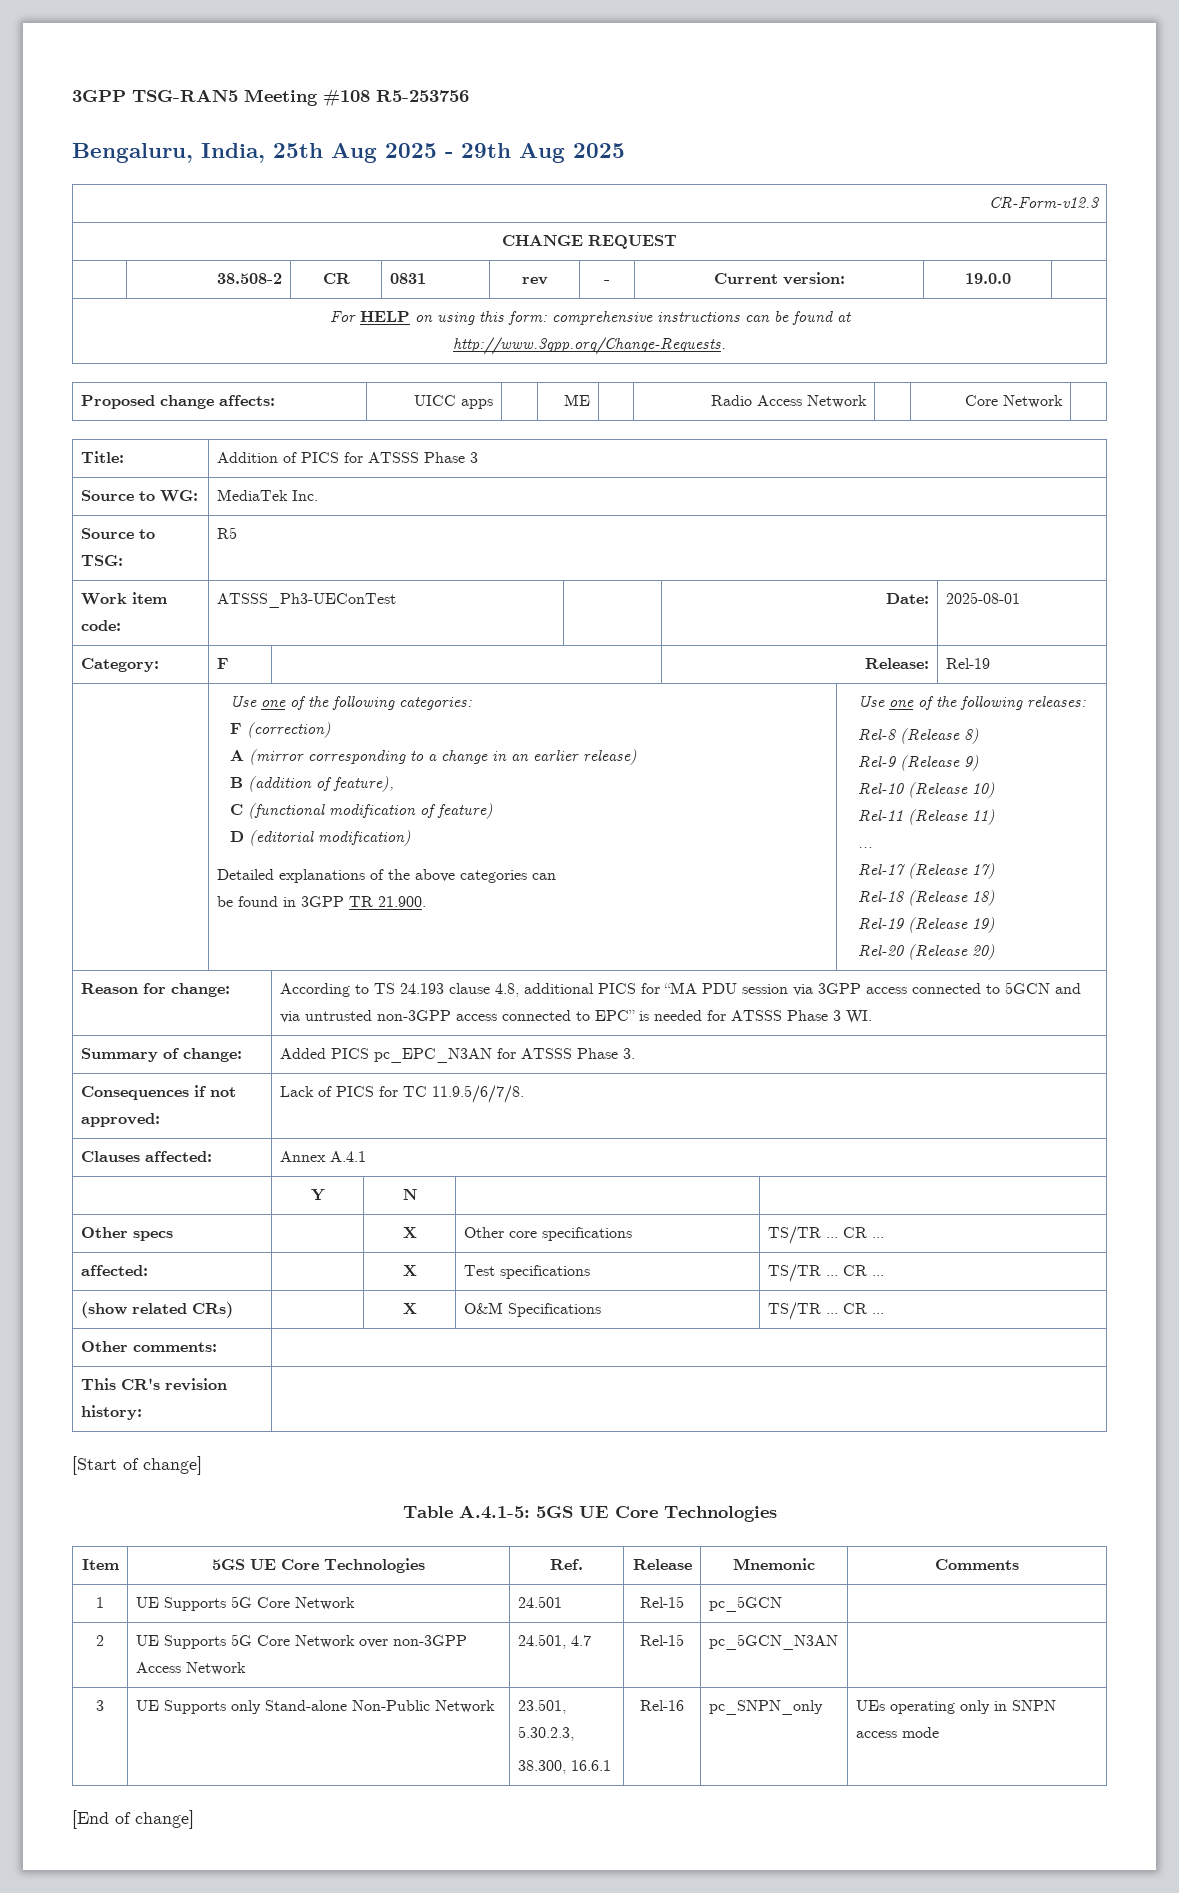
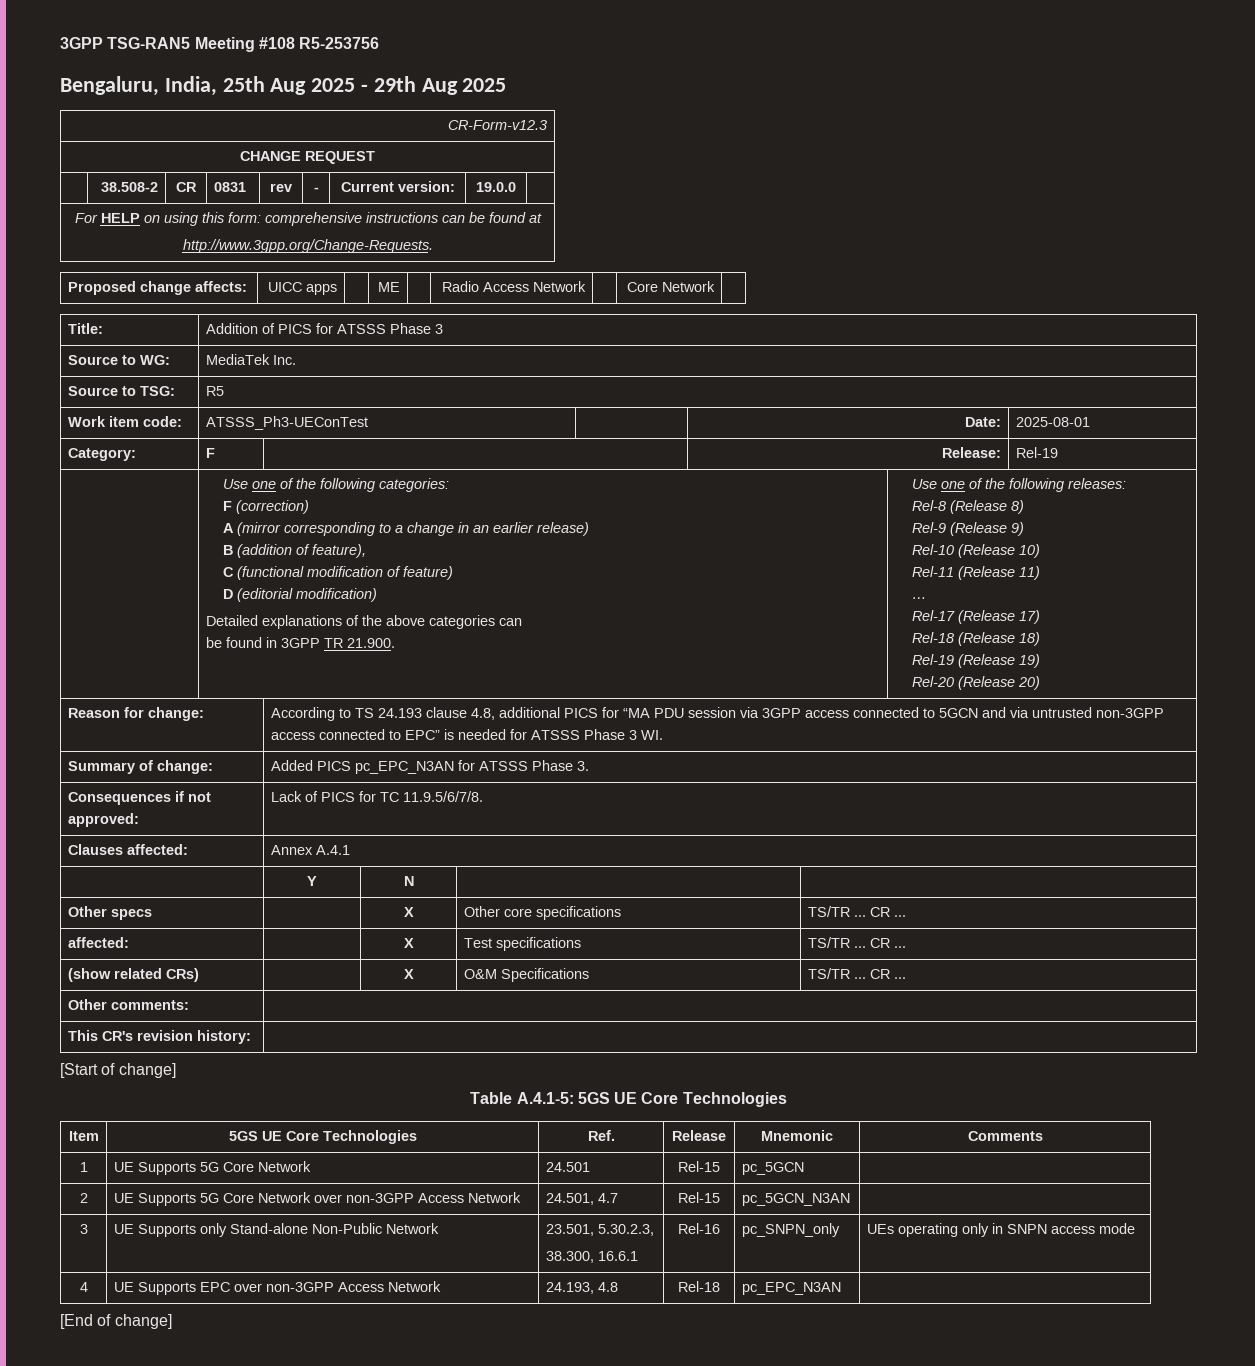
(939, 1732) none -> [79,1282,88,1292] [113,1281,441,1295] [545,1282,618,1294] [678,1281,720,1292] [741,1282,841,1295] // 4 | UE Supports EPC over non-3GPP Access Network | 24.193, 4.8 | Rel-18 | pc_EPC_N3AN |

